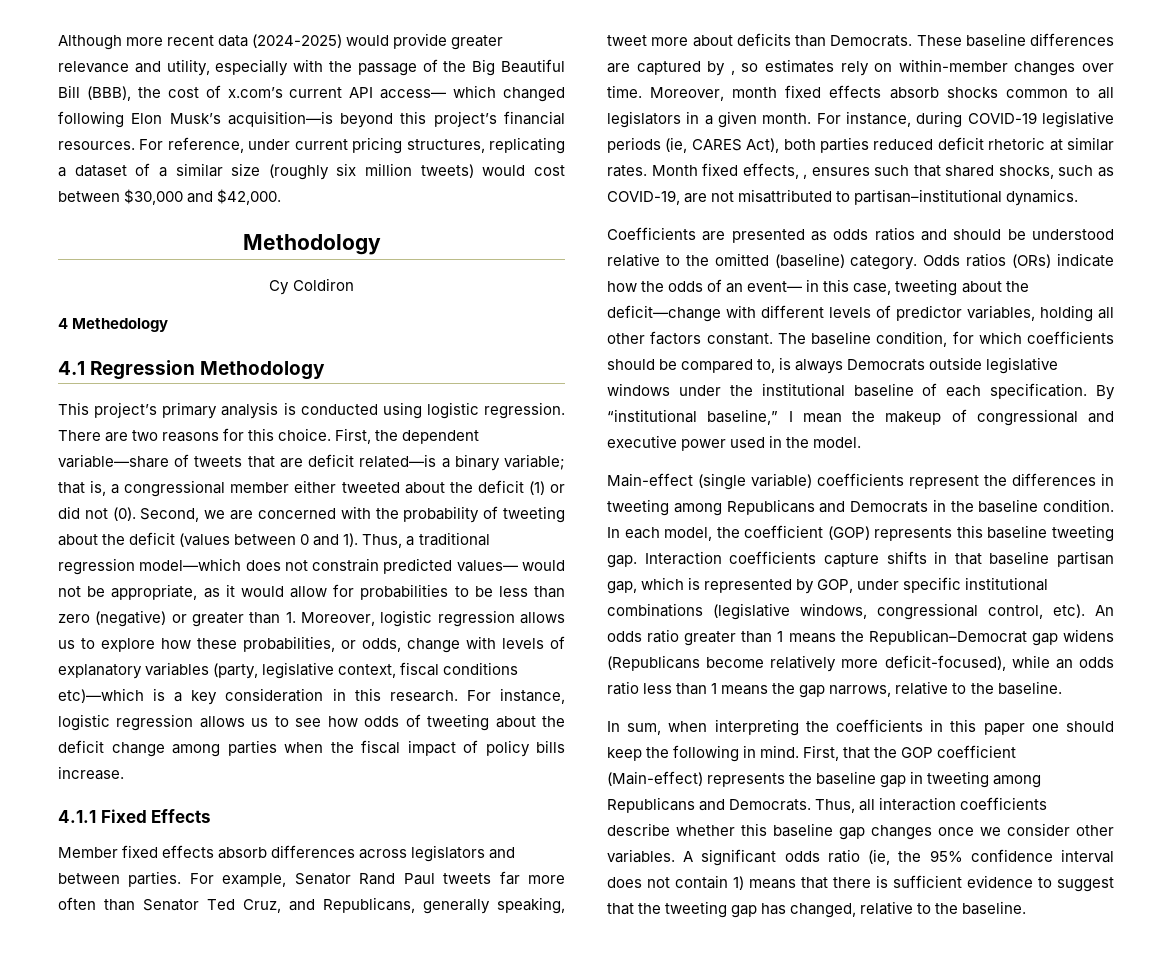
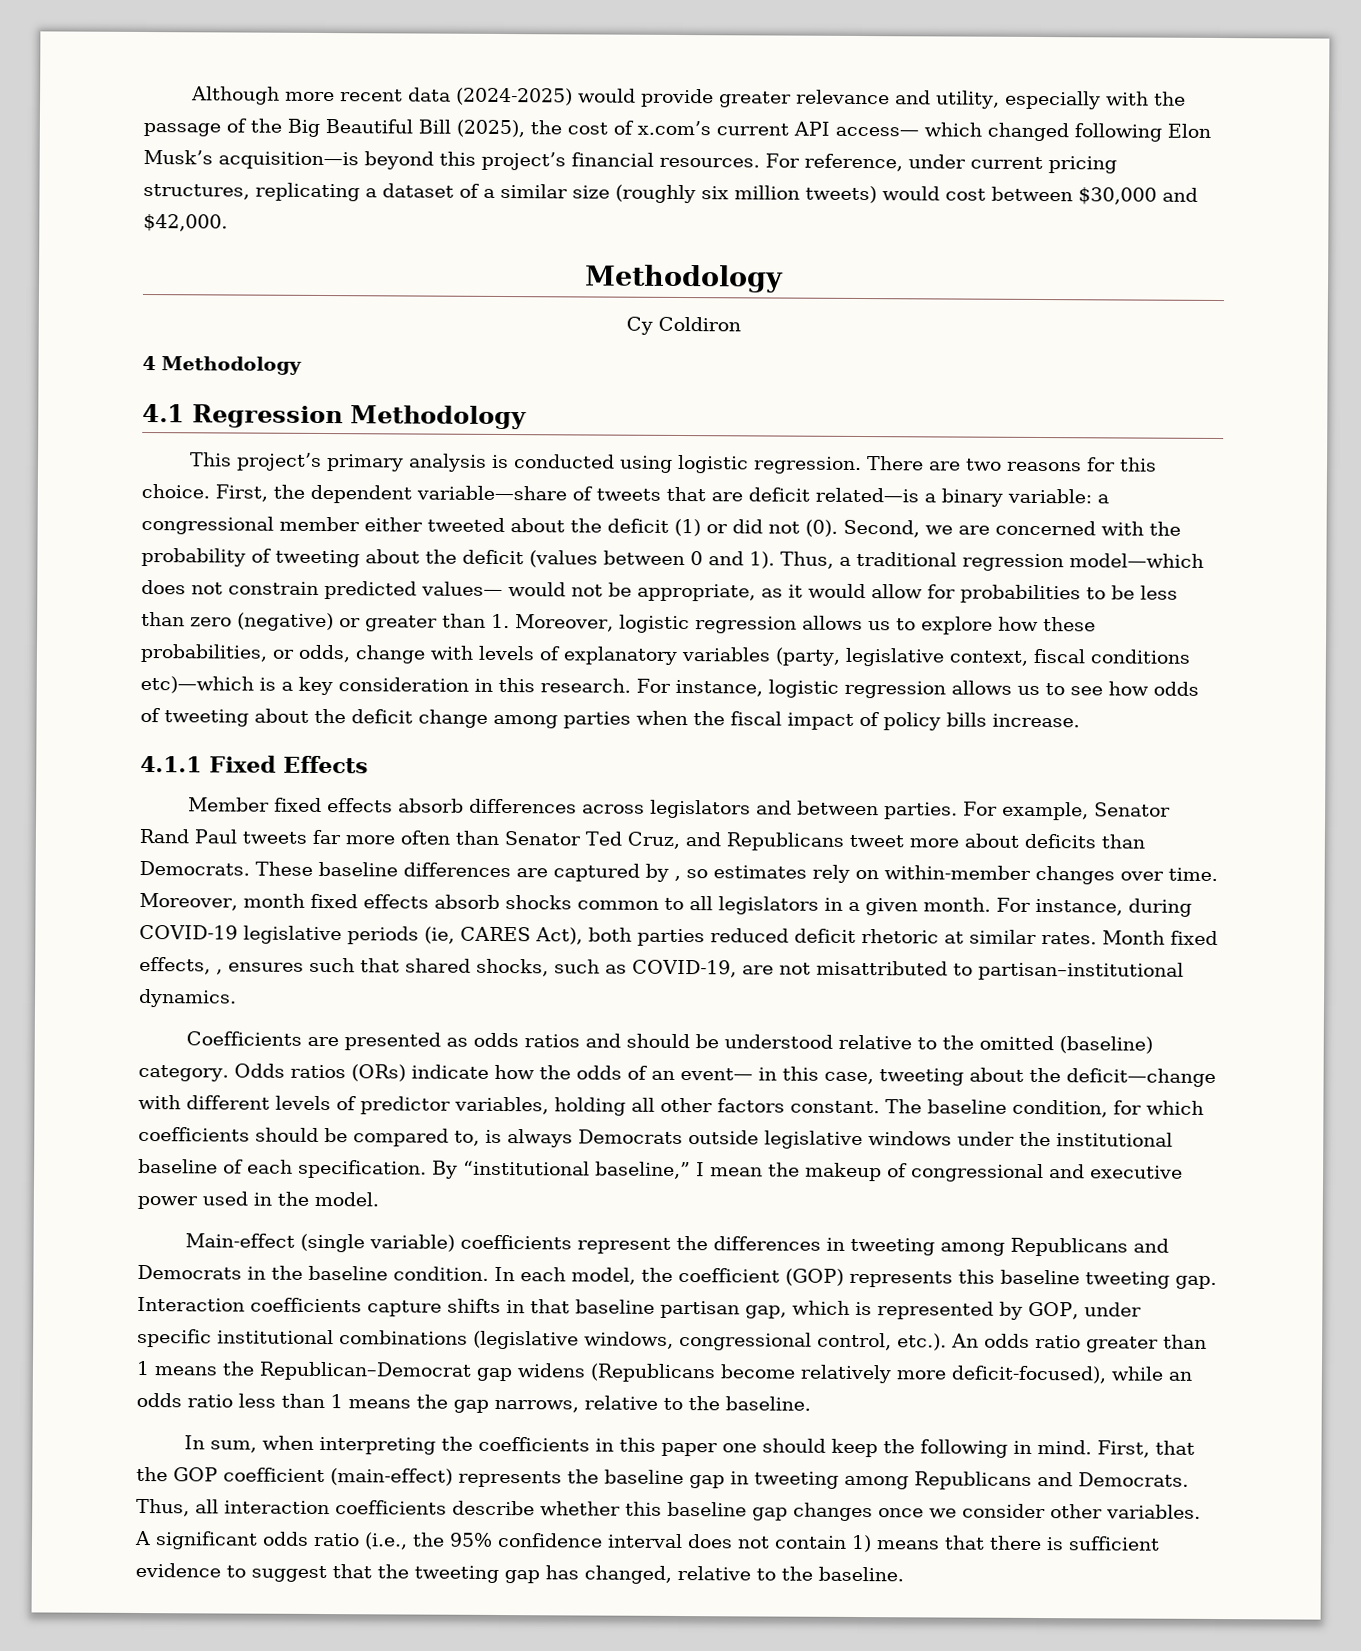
[86,86,131,101] (BBB), -> [456,119,525,138] (2025),
[72,318,169,332] Methedology -> [161,356,302,375] Methodology
[504,454,565,470] [58,480,107,496] variable; that is, -> [1007,488,1092,504] variable:
[323,897,565,914] Republicans, generally speaking, -> [725,832,844,851] Republicans
[1053,604,1085,618] etc). -> [897,1333,947,1351] etc.).
[607,771,703,786] (Main-effect) -> [330,1468,453,1486] (main-effect)
[868,849,891,865] (ie, -> [364,1532,408,1550] (i.e.,

